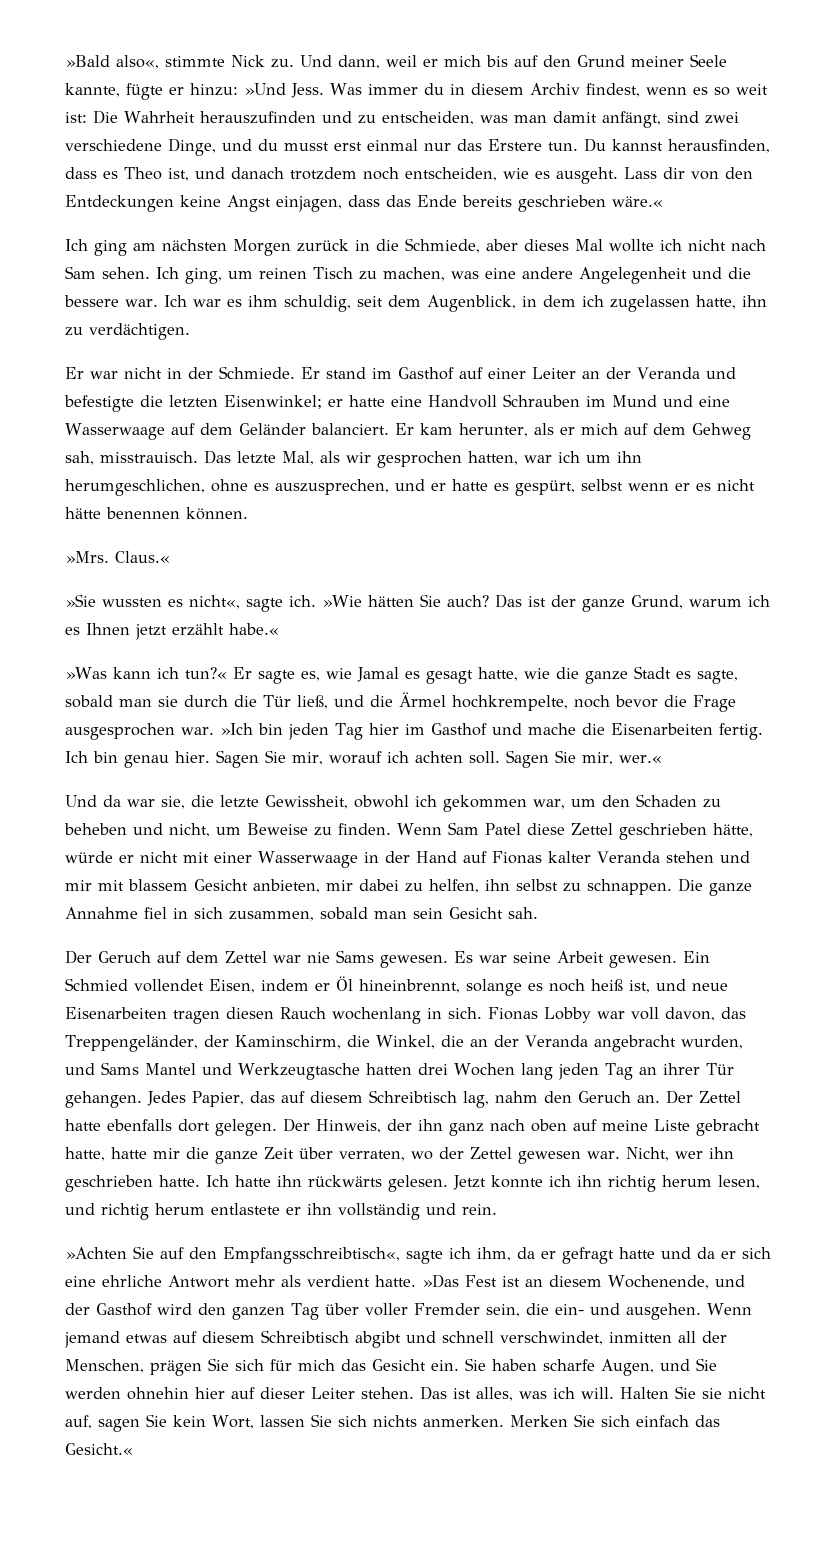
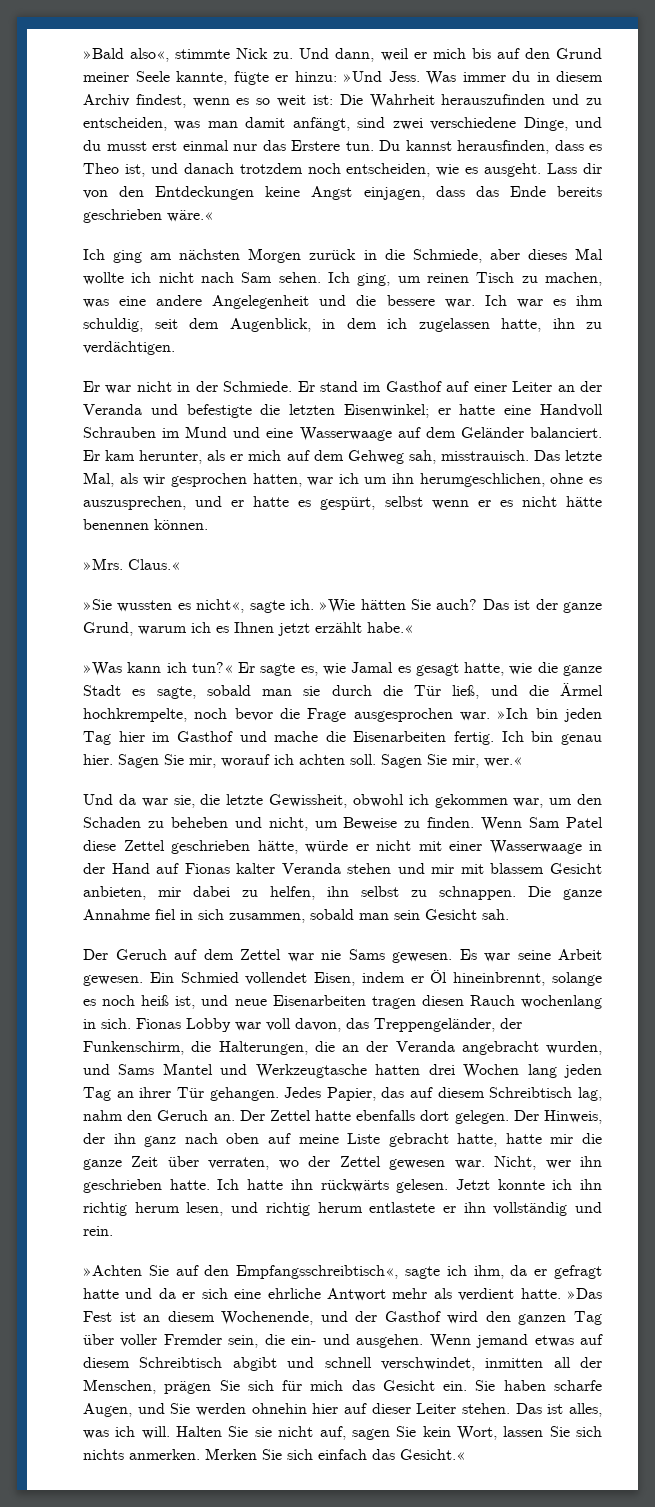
[234,1035,435,1049] Kaminschirm, die Winkel, -> [83,1041,308,1055] Funkenschirm, die Halterungen,

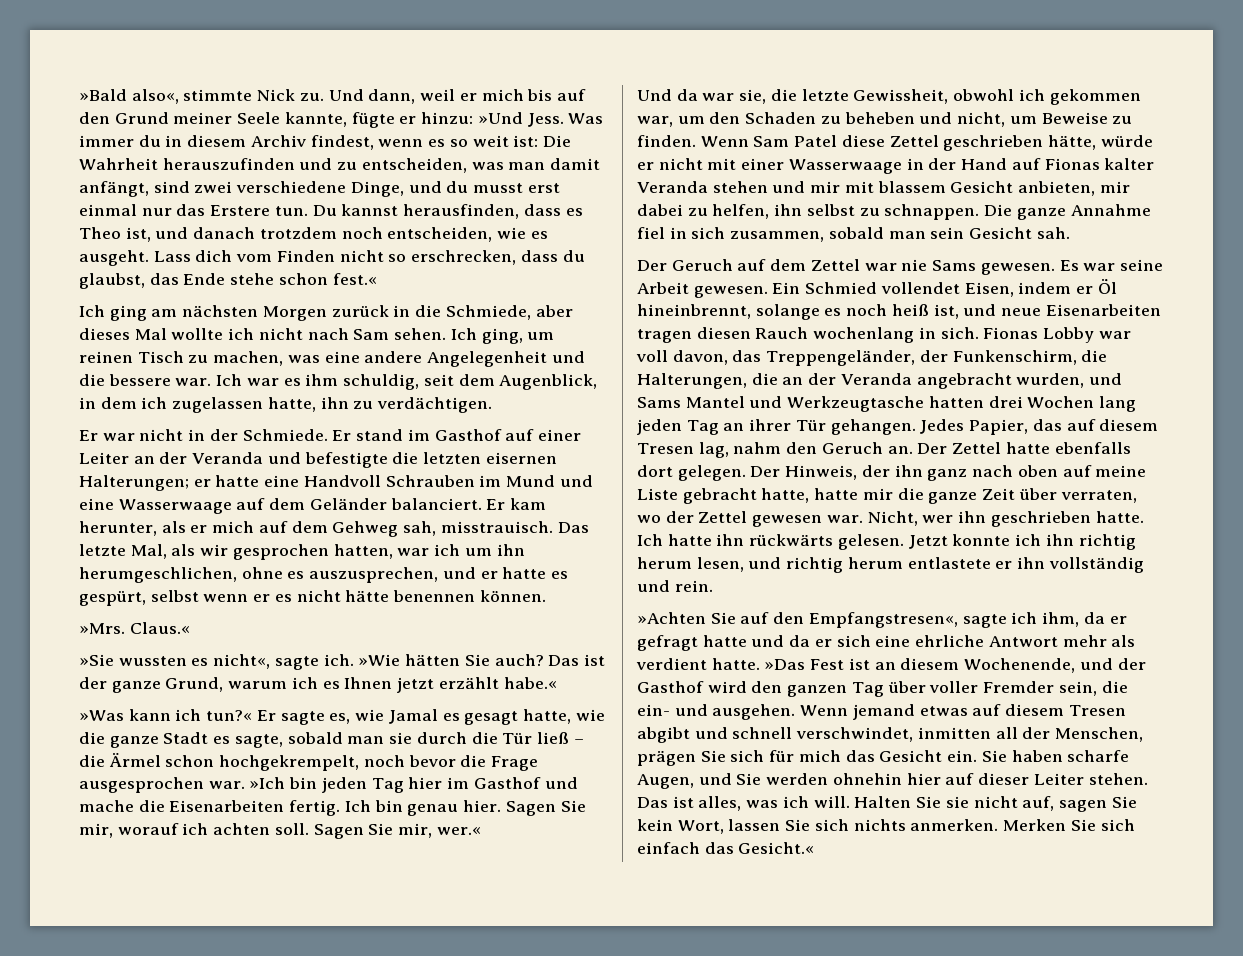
[583,163,603,174] [83,186,602,200] [83,209,213,223] dir von den Entdeckungen keine Angst einjagen, dass das Ende bereits geschrieben wäre.« -> [195,250,585,265] [79,273,377,289] dich vom Finden nicht so erschrecken, dass du glaubst, das Ende stehe schon fest.«
[343,404,429,418] Eisenwinkel; -> [485,452,557,464] [79,475,189,491] eisernen Halterungen;
[452,683,603,699] [83,708,187,722] ließ, und die Ärmel hochkrempelte, -> [536,732,584,744] [79,752,360,771] ließ – die Ärmel schon hochgekrempelt,
[489,1087,573,1098] Schreibtisch -> [637,443,694,454] Tresen
[236,1265,399,1279] Empfangsschreibtisch«, -> [808,612,958,628] Empfangstresen«,
[139,1357,223,1368] Schreibtisch -> [1068,705,1126,716] Tresen

